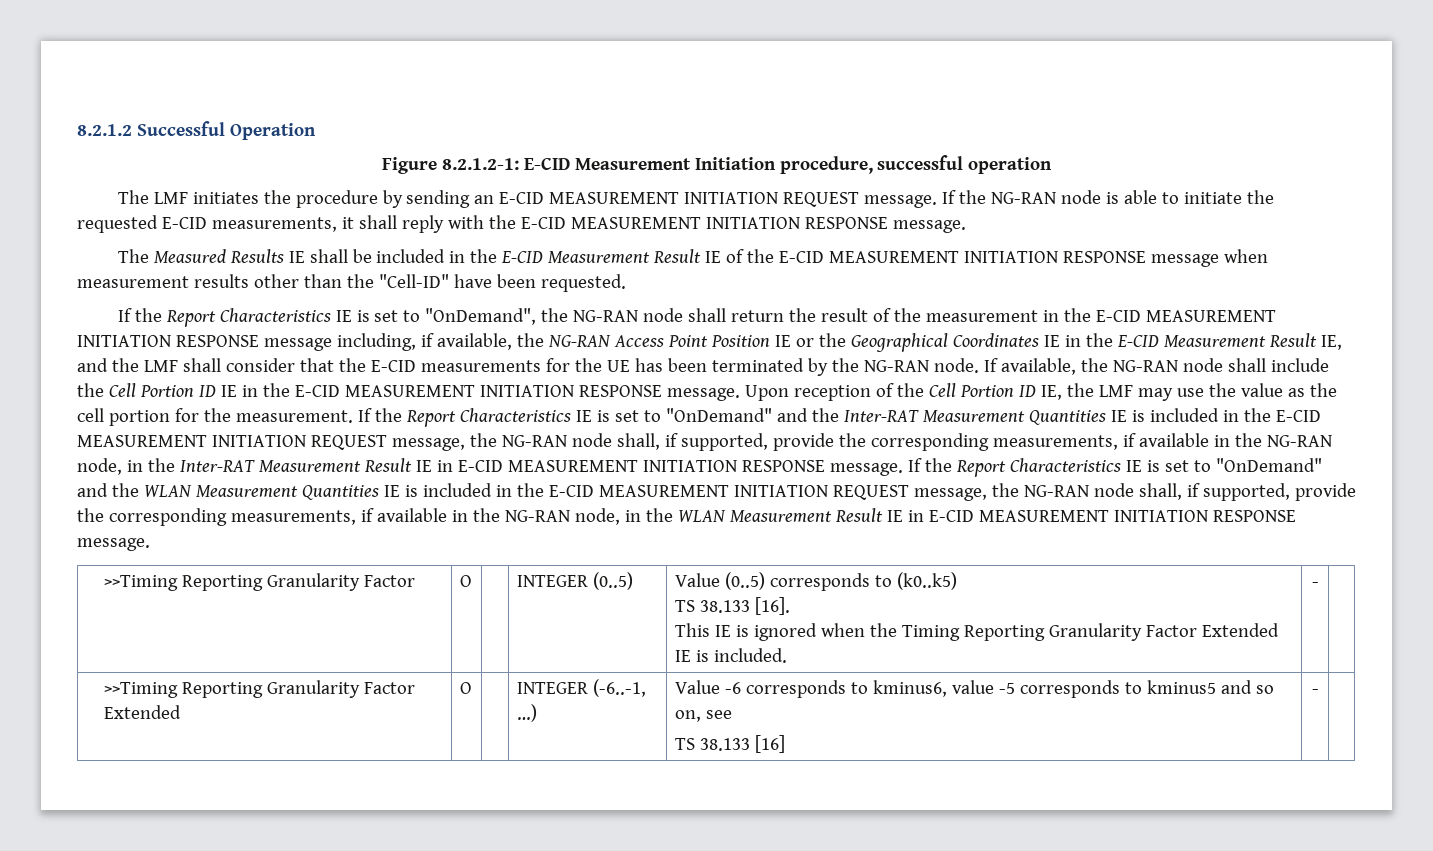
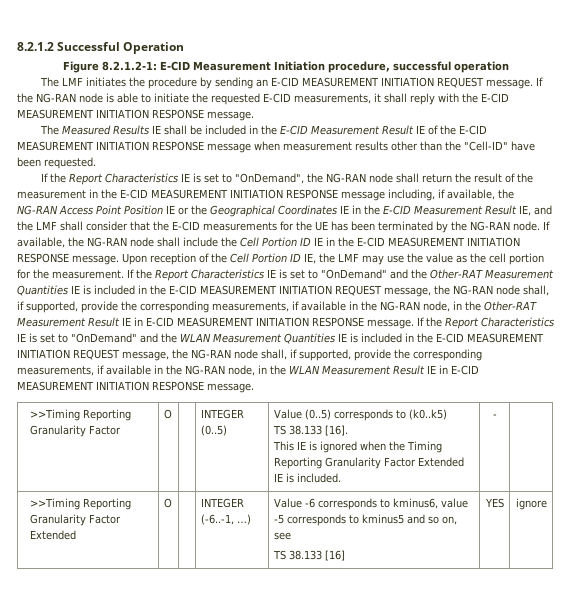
[843,410,919,422] Inter-RAT -> [430,269,483,279] Other-RAT
[179,460,255,472] Inter-RAT -> [484,301,537,311] Other-RAT
[1311,689,1319,694] - | -> [484,498,504,508] [515,498,547,510] YES | ignore

